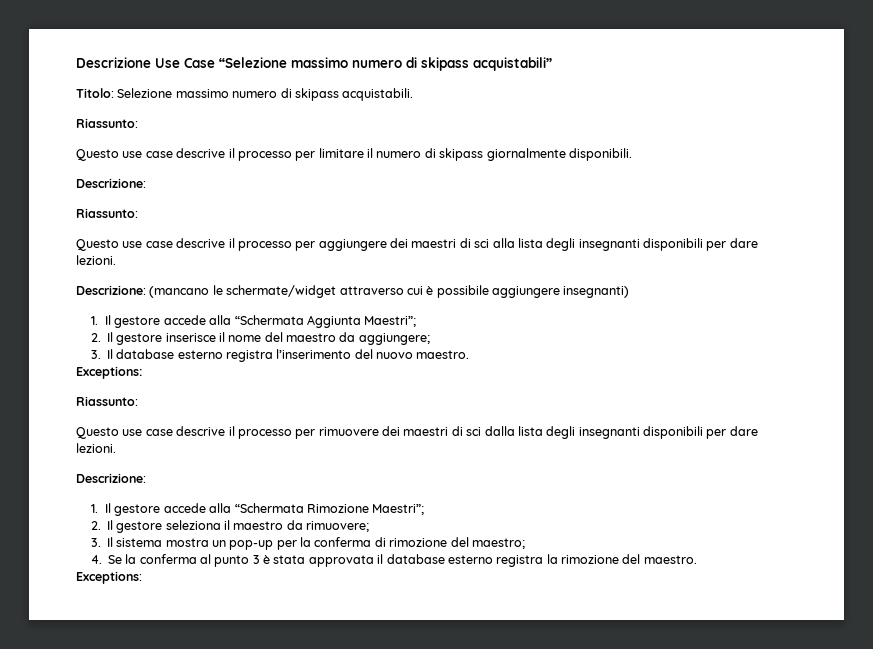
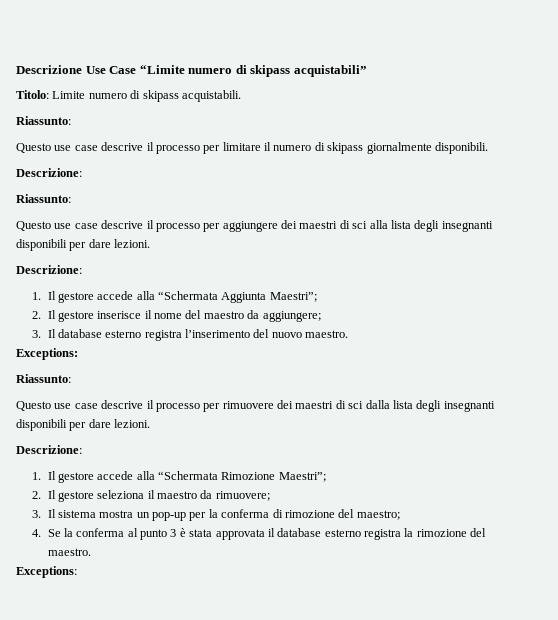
[219,57,348,68] “Selezione massimo -> [139,65,185,74] “Limite
[117,88,229,98] Selezione massimo -> [52,91,86,99] Limite
[149,285,630,298] (mancano le schermate/widget attraverso cui è possibile aggiungere insegnanti) -> (82, 269) none

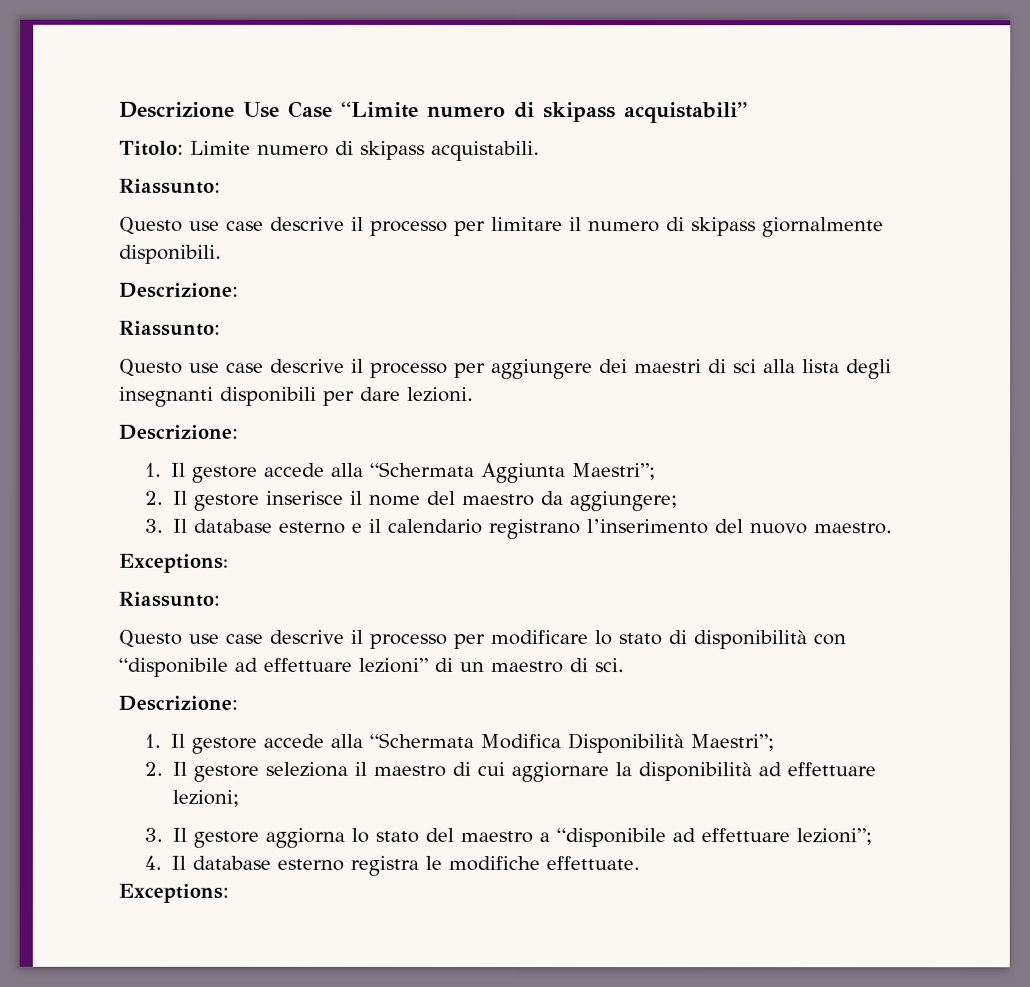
[144,330,182,341] registra -> [351,518,581,540] e il calendario registrano
[222,400,495,412] [16,419,151,431] [16,445,82,454] [31,471,276,483] rimuovere dei maestri di sci dalla lista degli insegnanti disponibili per dare lezioni. // Descrizione: // 1. Il gestore accede alla “Schermata Rimozione -> [490,629,846,650] [118,657,624,677] [118,695,238,711] [143,732,685,754] modificare lo stato di disponibilità con “disponibile ad effettuare lezioni” di un maestro di sci. // Descrizione: // 1. Il gestore accede alla “Schermata Modifica Disponibilità
[200,490,270,501] [31,509,400,521] [31,528,487,540] [47,548,91,556] da rimuovere; // 3. Il sistema mostra un pop-up per la conferma di rimozione del maestro; // 4. Se la conferma al punto 3 è stata approvata il database esterno registra la rimozione del maestro. -> [452,761,877,783] [172,789,240,807] [143,827,873,848] [143,855,641,876] di cui aggiornare la disponibilità ad effettuare lezioni; // 3. Il gestore aggiorna lo stato del maestro a “disponibile ad effettuare lezioni”; // 4. Il database esterno registra le modifiche effettuate.

